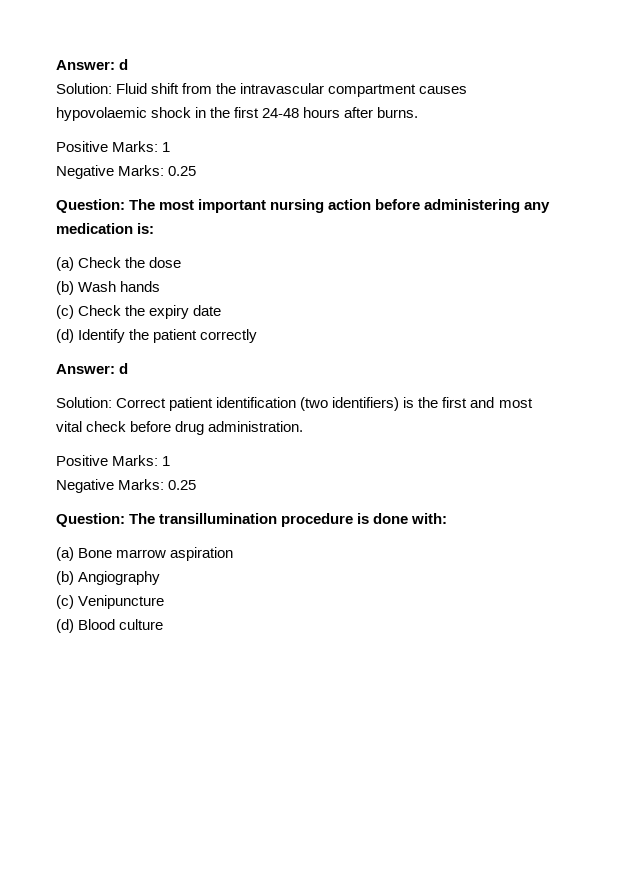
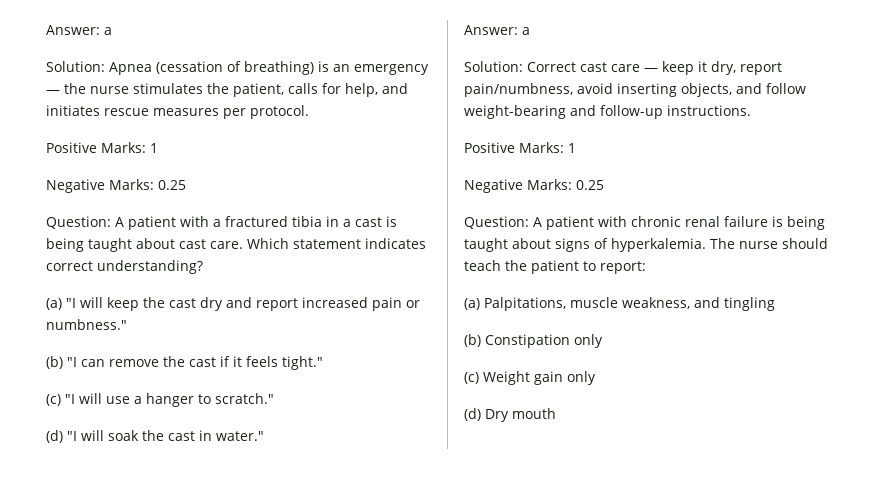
[56,59,129,70] [56,83,468,97] [56,107,419,121] [56,141,171,152] [56,165,197,179] [56,199,551,213] [56,223,155,234] [56,257,182,271] [56,281,161,295] [56,305,222,319] [56,329,258,343] [56,363,129,374] Answer: d // Solution: Fluid shift from the intravascular compartment causes hypovolaemic shock in the first 24-48 hours after burns. // Positive Marks: 1 // Negative Marks: 0.25 // Question: The most important nursing action before administering any medication is: // (a) Check the dose // (b) Wash hands // (c) Check the expiry date // (d) Identify the patient correctly // Answer: d -> [46,25,112,35] [46,61,429,75] [46,83,408,97] [46,105,309,119] [46,142,158,153] [46,179,186,193] [46,216,397,230] [46,238,426,252] [46,260,203,274] [46,297,420,311] [46,319,127,330] [46,356,323,370] [46,393,274,407] [46,430,264,443] [464,25,530,35] Answer: a // Solution: Apnea (cessation of breathing) is an emergency — the nurse stimulates the patient, calls for help, and initiates rescue measures per protocol. // Positive Marks: 1 // Negative Marks: 0.25 // Question: A patient with a fractured tibia in a cast is being taught about cast care. Which statement indicates correct understanding? // (a) "I will keep the cast dry and report increased pain or numbness." // (b) "I can remove the cast if it feels tight." // (c) "I will use a hanger to scratch." // (d) "I will soak the cast in water." // Answer: a
[169,397,533,411] [56,421,304,435] [56,455,171,466] [56,479,197,493] [56,513,448,527] [56,547,234,561] [56,571,161,585] [56,595,165,609] [56,619,164,633] patient identification (two identifiers) is the first and most vital check before drug administration. // Positive Marks: 1 // Negative Marks: 0.25 // Question: The transillumination procedure is done with: // (a) Bone marrow aspiration // (b) Angiography // (c) Venipuncture // (d) Blood culture -> [580,61,782,75] [464,83,806,97] [464,105,751,119] [464,142,576,153] [464,179,604,193] [464,216,825,230] [464,238,828,252] [464,260,646,274] [464,297,775,311] [464,334,603,348] [464,371,596,385] [464,408,556,422] cast care — keep it dry, report pain/numbness, avoid inserting objects, and follow weight-bearing and follow-up instructions. // Positive Marks: 1 // Negative Marks: 0.25 // Question: A patient with chronic renal failure is being taught about signs of hyperkalemia. The nurse should teach the patient to report: // (a) Palpitations, muscle weakness, and tingling // (b) Constipation only // (c) Weight gain only // (d) Dry mouth

